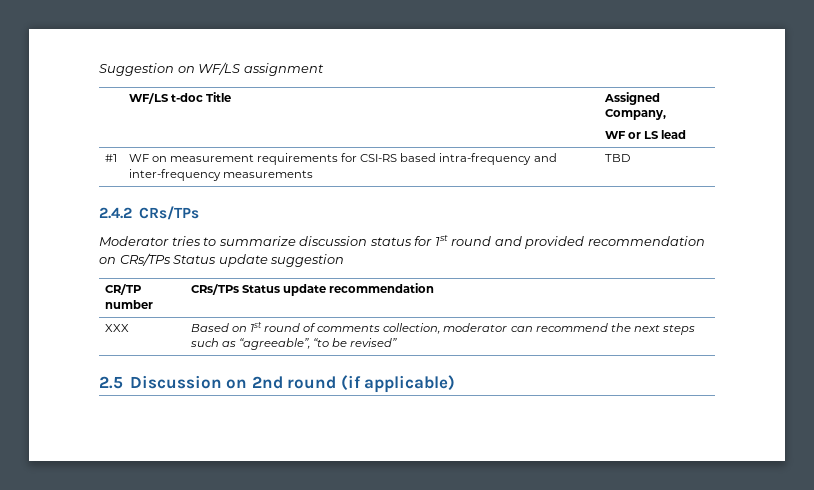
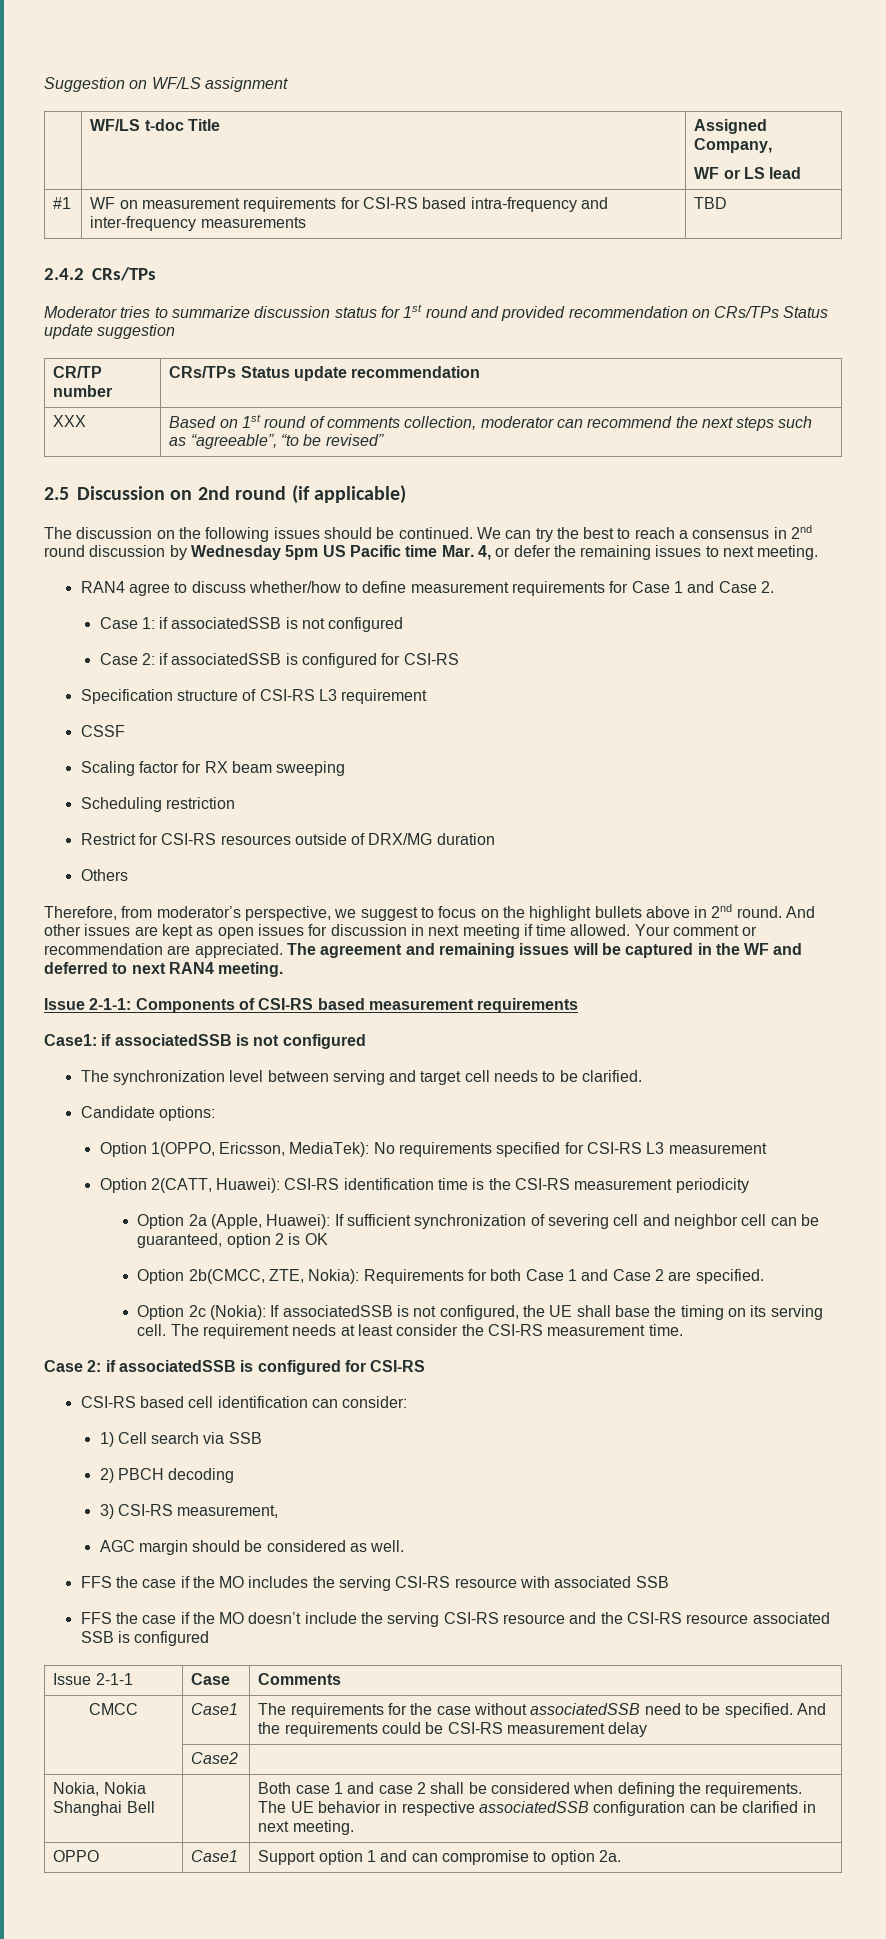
(456, 384) none -> [44,525,813,542] [44,545,819,560] [80,581,775,596] [99,617,404,632] [99,653,459,668] [80,689,428,704] [80,725,125,737] [80,761,346,776] [80,797,235,812] [80,833,495,845] [80,869,128,881] [44,904,816,921] [44,924,758,939] [44,943,803,958] [44,962,284,977] [44,998,579,1013] [44,1034,366,1049] [80,1070,643,1085] [80,1106,215,1121] [99,1142,767,1157] [99,1178,749,1193] [137,1214,819,1229] [137,1233,328,1248] [137,1269,764,1284] [137,1305,823,1320] [137,1324,683,1339] [44,1360,426,1375] [80,1396,408,1408] [99,1432,262,1447] [99,1468,235,1483] [99,1504,279,1519] [99,1540,405,1555] [80,1576,669,1591] [80,1612,830,1627] [80,1631,210,1646] [53,1673,133,1685] [191,1673,231,1685] [258,1673,342,1685] [89,1703,138,1715] [191,1703,239,1715] [258,1703,826,1718] [258,1722,648,1737] [191,1752,239,1764] [53,1782,146,1796] [53,1801,155,1816] [258,1782,803,1797] [258,1801,816,1816] [258,1820,354,1835] [53,1850,100,1862] [191,1850,239,1862] [258,1850,621,1865] // The discussion on the following issues should be continued. We can try the best to reach a consensus in 2nd round discussion by Wednesday 5pm US Pacific time Mar. 4, or defer the remaining issues to next meeting. // RAN4 agree to discuss whether/how to define measurement requirements for Case 1 and Case 2. // Case 1: if associatedSSB is not configured // Case 2: if associatedSSB is configured for CSI-RS // Specification structure of CSI-RS L3 requirement // CSSF // Scaling factor for RX beam sweeping // Scheduling restriction // Restrict for CSI-RS resources outside of DRX/MG duration // Others // Therefore, from moderator’s perspective, we suggest to focus on the highlight bullets above in 2nd round. And other issues are kept as open issues for discussion in next meeting if time allowed. Your comment or recommendation are appreciated. The agreement and remaining issues will be captured in the WF and deferred to next RAN4 meeting. // Issue 2-1-1: Components of CSI-RS based measurement requirements // Case1: if associatedSSB is not configured // The synchronization level between serving and target cell needs to be clarified. // Candidate options: // Option 1(OPPO, Ericsson, MediaTek): No requirements specified for CSI-RS L3 measurement // Option 2(CATT, Huawei): CSI-RS identification time is the CSI-RS measurement periodicity // Option 2a (Apple, Huawei): If sufficient synchronization of severing cell and neighbor cell can be guaranteed, option 2 is OK // Option 2b(CMCC, ZTE, Nokia): Requirements for both Case 1 and Case 2 are specified. // Option 2c (Nokia): If associatedSSB is not configured, the UE shall base the timing on its serving cell. The requirement needs at least consider the CSI-RS measurement time. // Case 2: if associatedSSB is configured for CSI-RS // CSI-RS based cell identification can consider: // 1) Cell search via SSB // 2) PBCH decoding // 3) CSI-RS measurement, // AGC margin should be considered as well. // FFS the case if the MO includes the serving CSI-RS resource with associated SSB // FFS the case if the MO doesn’t include the serving CSI-RS resource and the CSI-RS resource associated SSB is configured // Issue 2-1-1 | Case | Comments // CMCC | Case1 | The requirements for the case without associatedSSB need to be specified. And the requirements could be CSI-RS measurement delay // | Case2 | // Nokia, Nokia Shanghai Bell | | Both case 1 and case 2 shall be considered when defining the requirements. The UE behavior in respective associatedSSB configuration can be clarified in next meeting. // OPPO | Case1 | Support option 1 and can compromise to option 2a.

